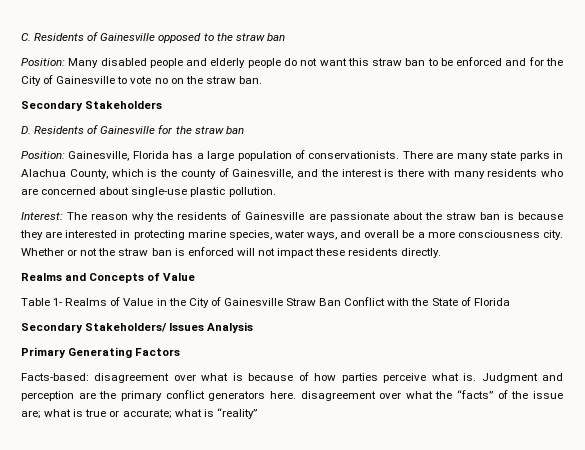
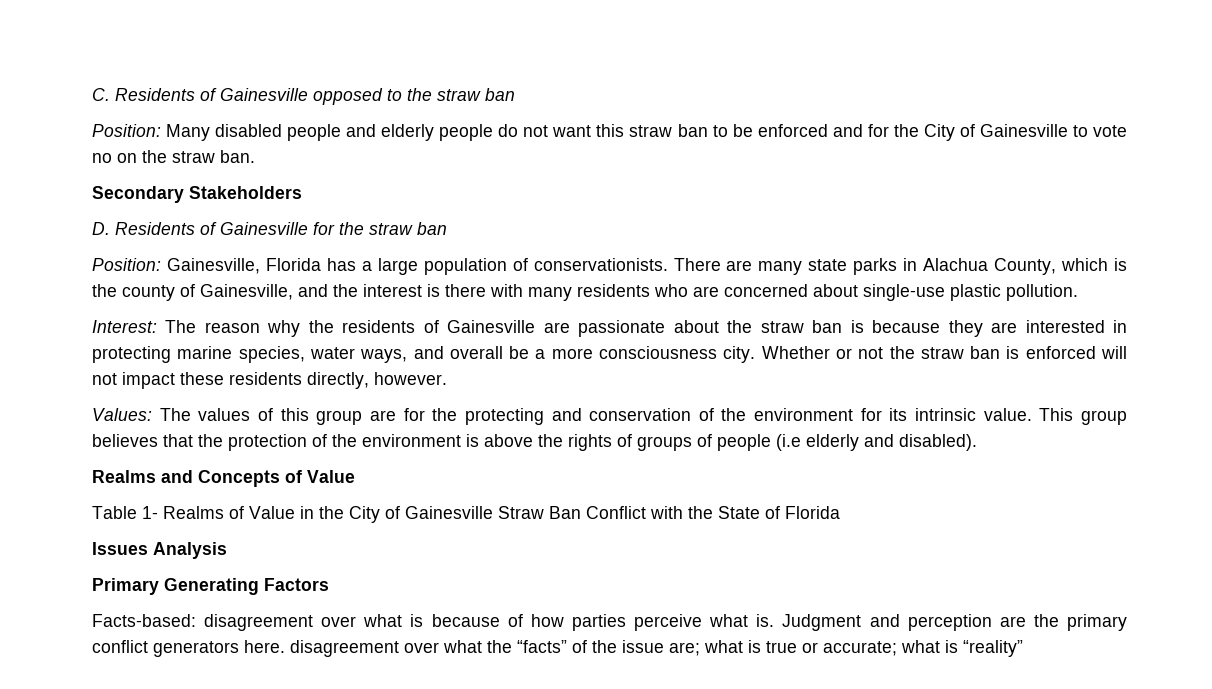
[401,248,442,258] directly. -> [307,372,447,389] [92,408,1127,425] [92,434,977,451] directly, however. // Values: The values of this group are for the protecting and conservation of the environment for its intrinsic value. This group believes that the protection of the environment is above the rights of groups of people (i.e elderly and disabled).
[21,323,168,333] Secondary Stakeholders/ -> (840, 512) none

